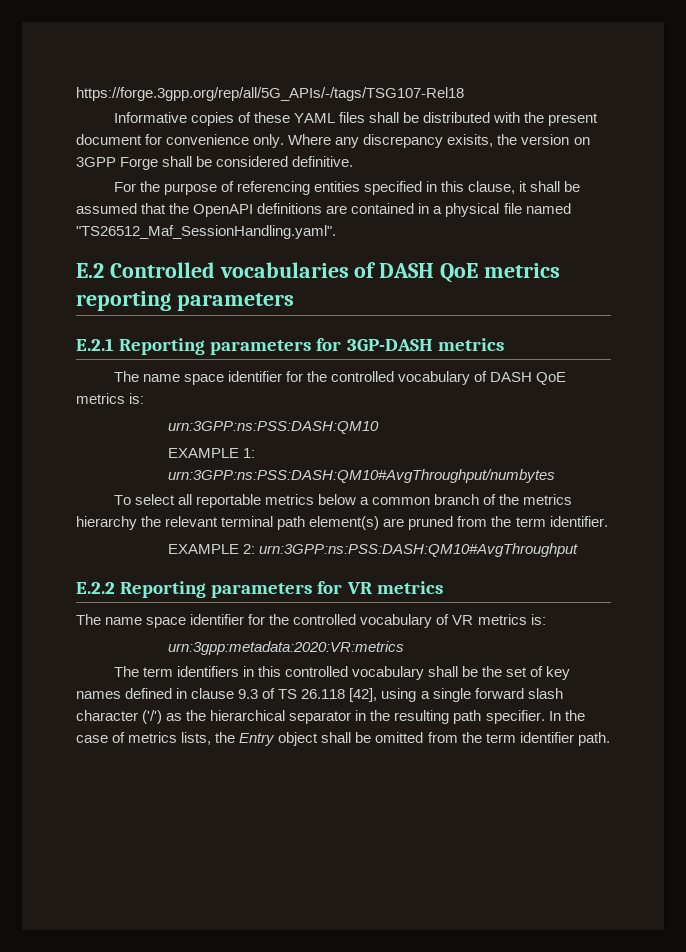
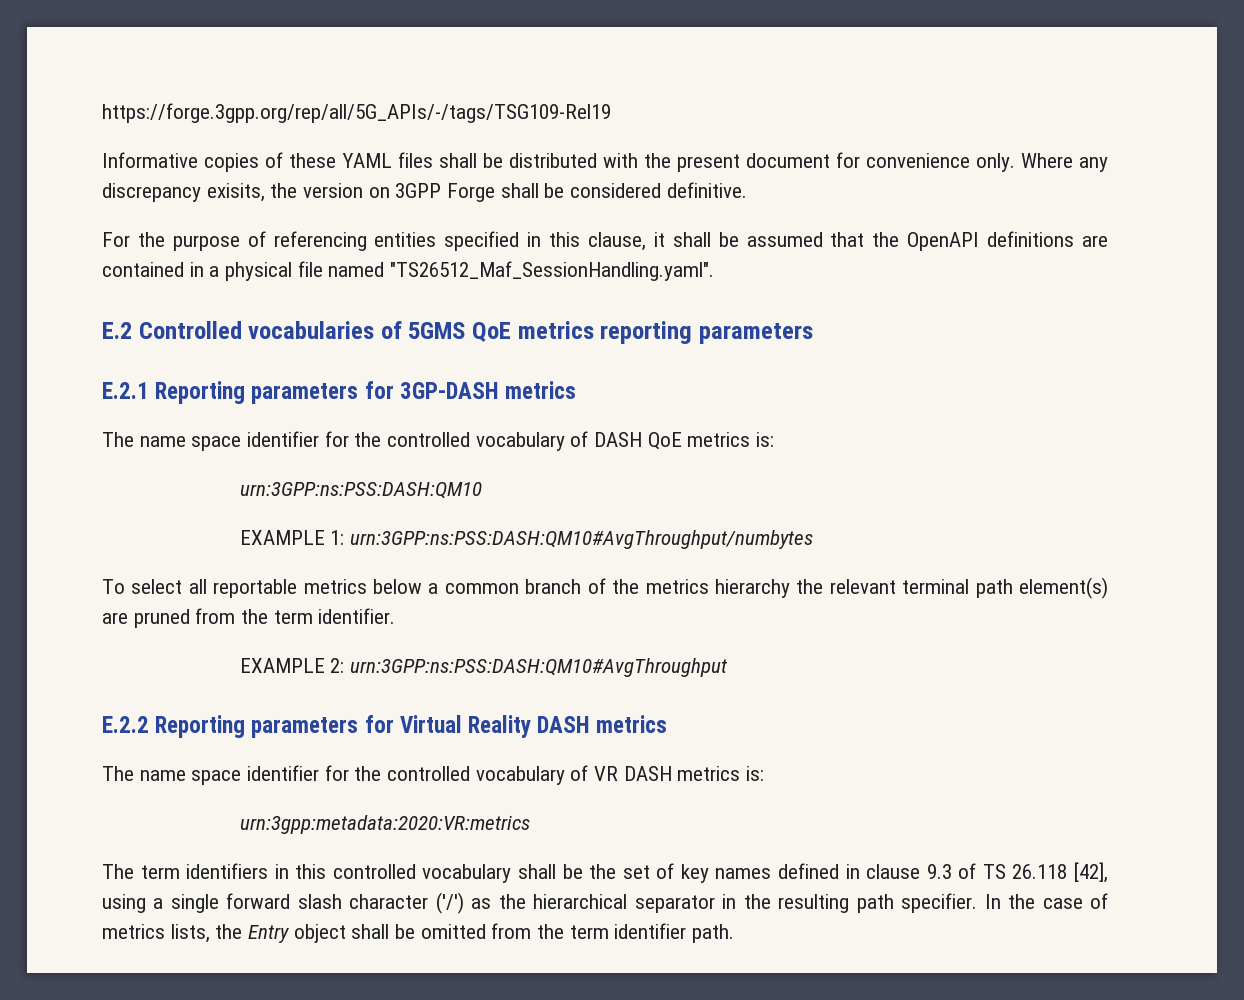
[76,87,464,101] https://forge.3gpp.org/rep/all/5G_APIs/-/tags/TSG107-Rel18 -> [102,103,611,123] https://forge.3gpp.org/rep/all/5G_APIs/-/tags/TSG109-Rel19
[379,263,435,278] DASH -> [408,322,466,339] 5GMS
[346,582,372,594] VR -> [399,715,591,738] Virtual Reality DASH
(474, 620) none -> [623,766,672,781] DASH

